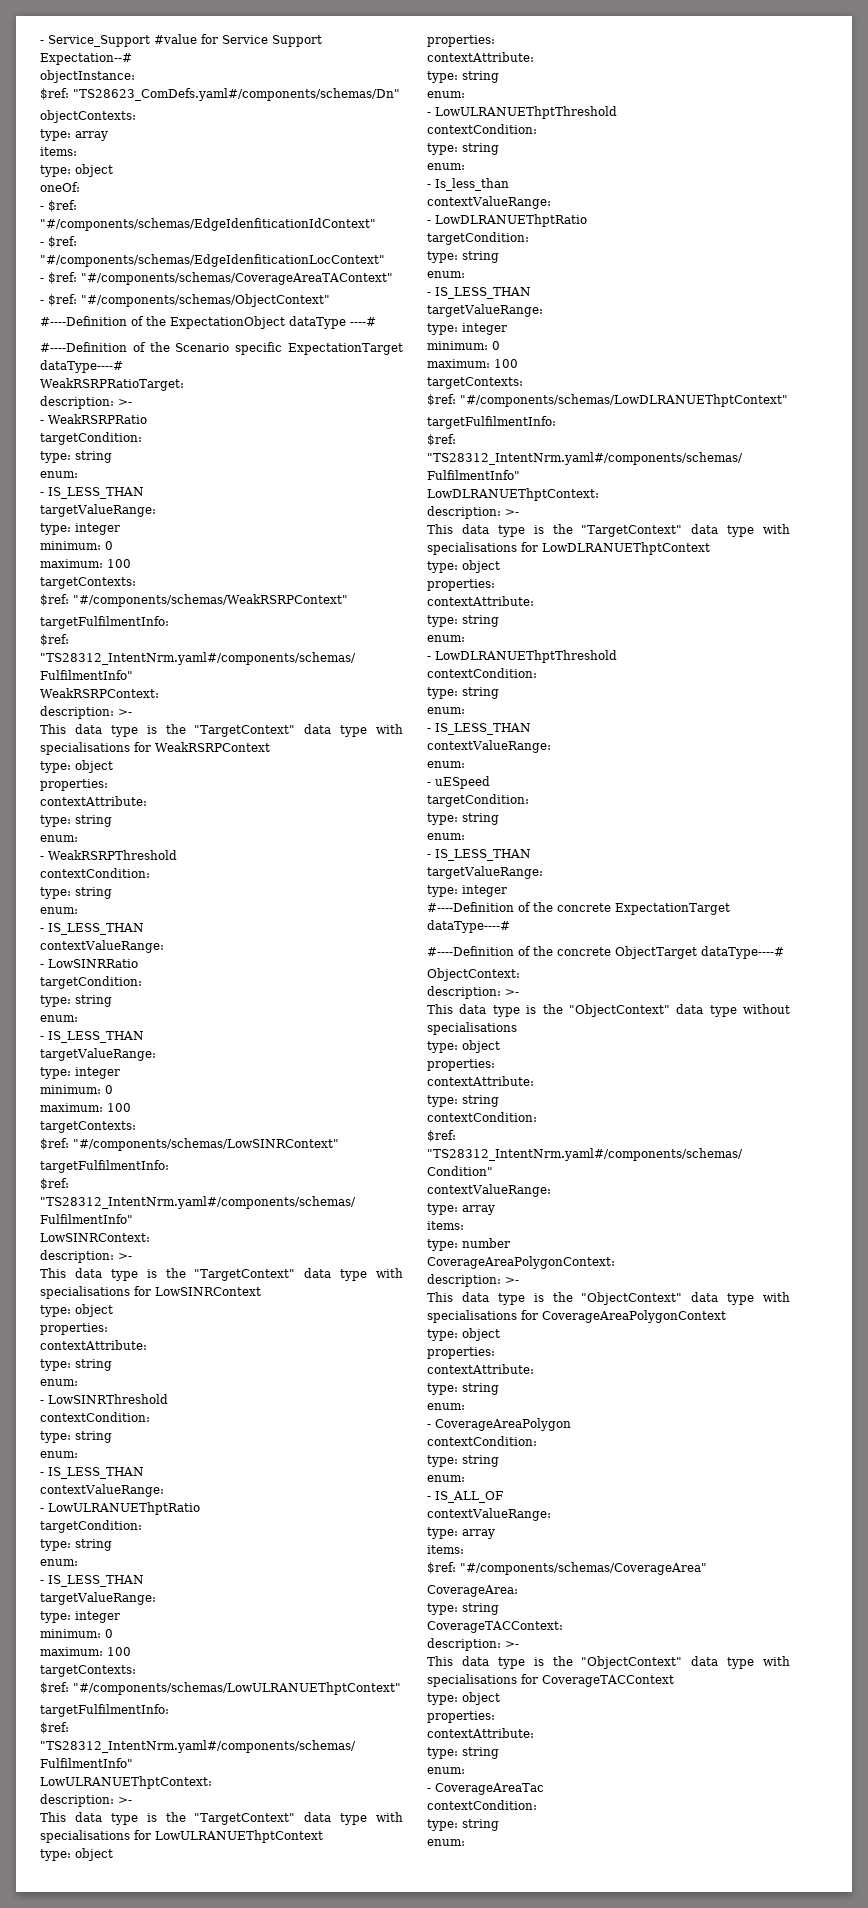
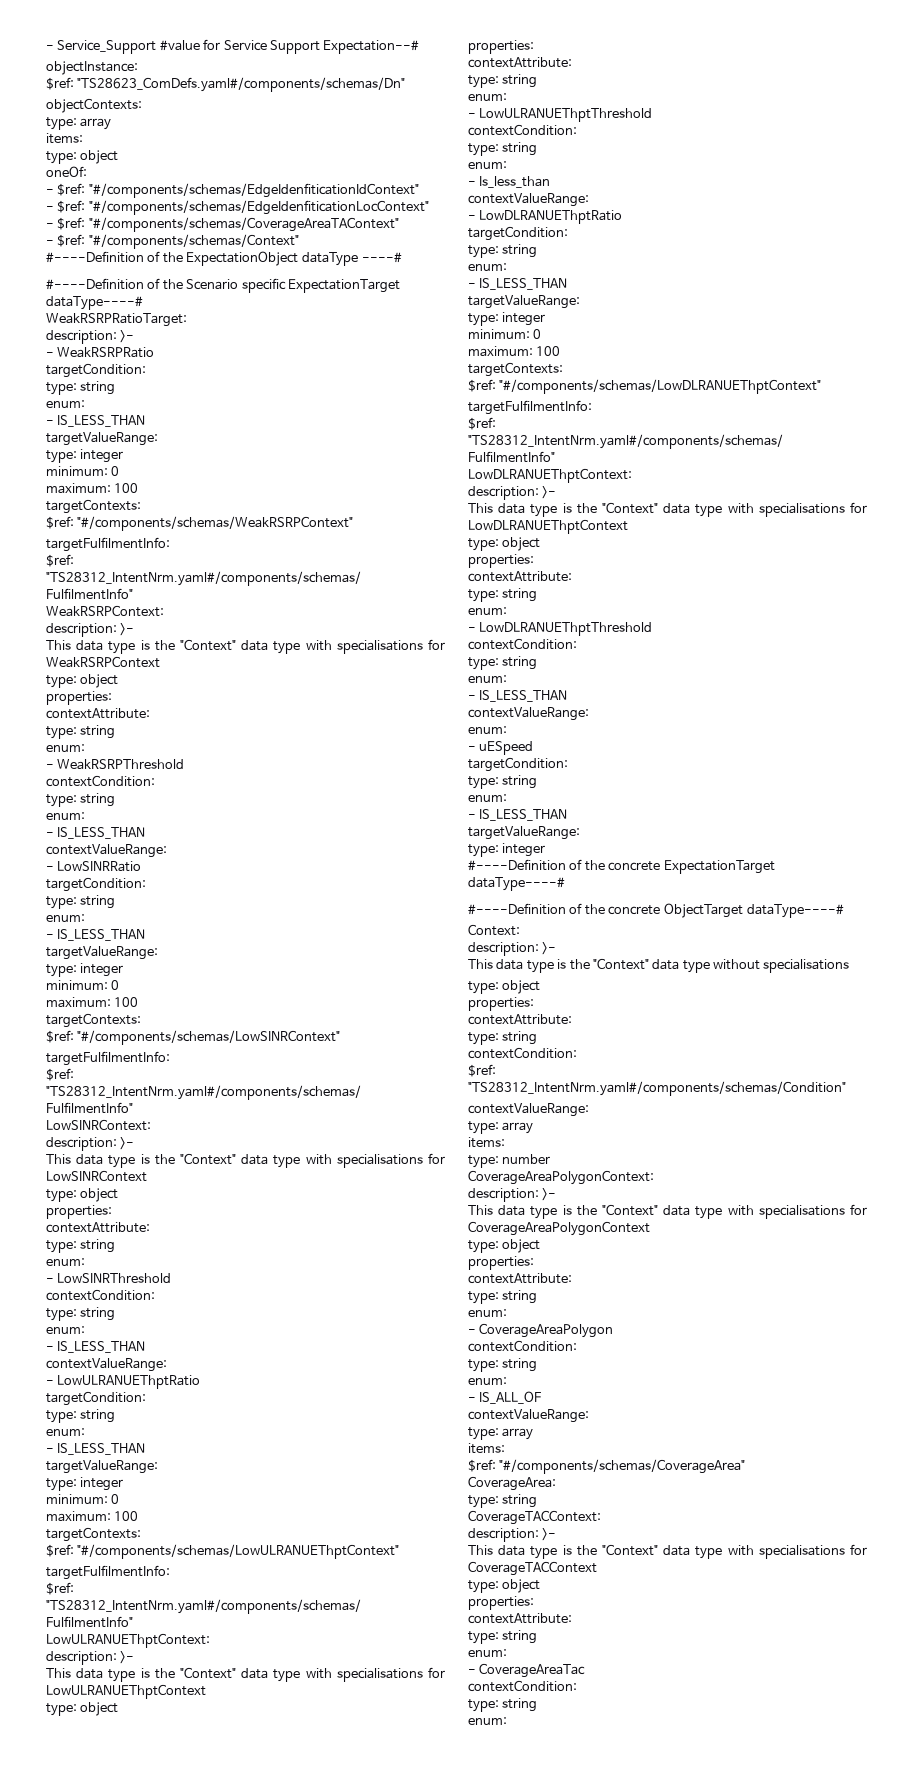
[81,294,330,307] "#/components/schemas/ObjectContext" -> [88,234,299,249] "#/components/schemas/Context"
[194,725,296,737] "TargetContext" -> [180,639,236,651] "Context"
[194,1269,296,1281] "TargetContext" -> [180,1153,236,1165] "Context"
[194,1813,296,1825] "TargetContext" -> [180,1667,236,1679] "Context"
[581,525,683,537] "TargetContext" -> [602,502,658,514] "Context"
[427,968,520,981] [427,986,519,999] [427,1004,670,1017] ObjectContext: // description: >- // This data type is the "ObjectContext" -> [468,924,520,936] [468,942,557,956] [468,958,649,973] Context: // description: >- // This data type is the "Context"
[581,1292,683,1305] "ObjectContext" -> [602,1204,658,1216] "Context"
[581,1656,683,1669] "ObjectContext" -> [602,1544,658,1556] "Context"

